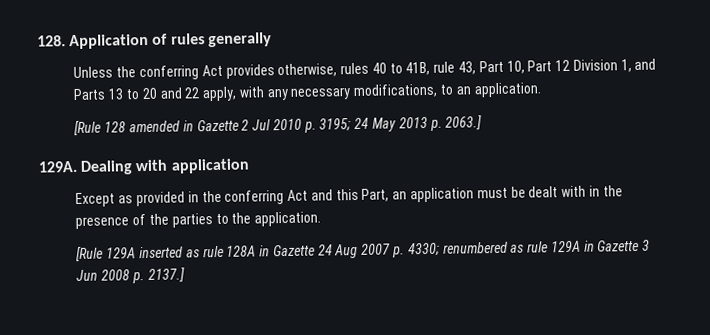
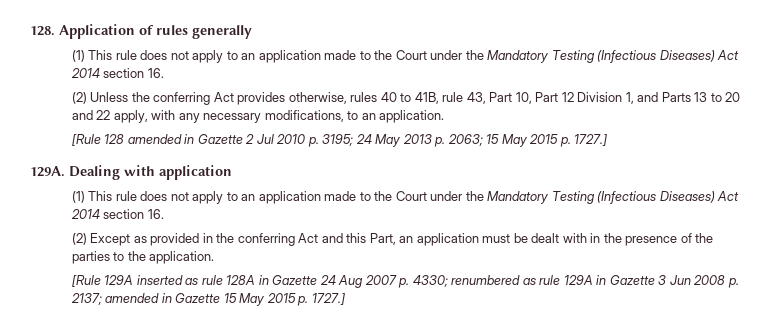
(272, 40) none -> [71,50,740,63] [70,68,164,78] [71,92,87,104] (1) This rule does not apply to an application made to the Court under the Mandatory Testing (Infectious Diseases) Act 2014 section 16. // (2)
[445,115,483,131] [38,158,250,175] 2063.] // 129A. Dealing with application // -> [447,134,608,147] [30,165,232,180] [71,191,740,204] [70,209,164,219] [71,233,87,245] 2063; 15 May 2015 p. 1727.] // 129A. Dealing with application // (1) This rule does not apply to an application made to the Court under the Mandatory Testing (Infectious Diseases) Act 2014 section 16. // (2)
[147,267,185,283] 2137.] -> [70,293,345,306] 2137; amended in Gazette 15 May 2015 p. 1727.]

